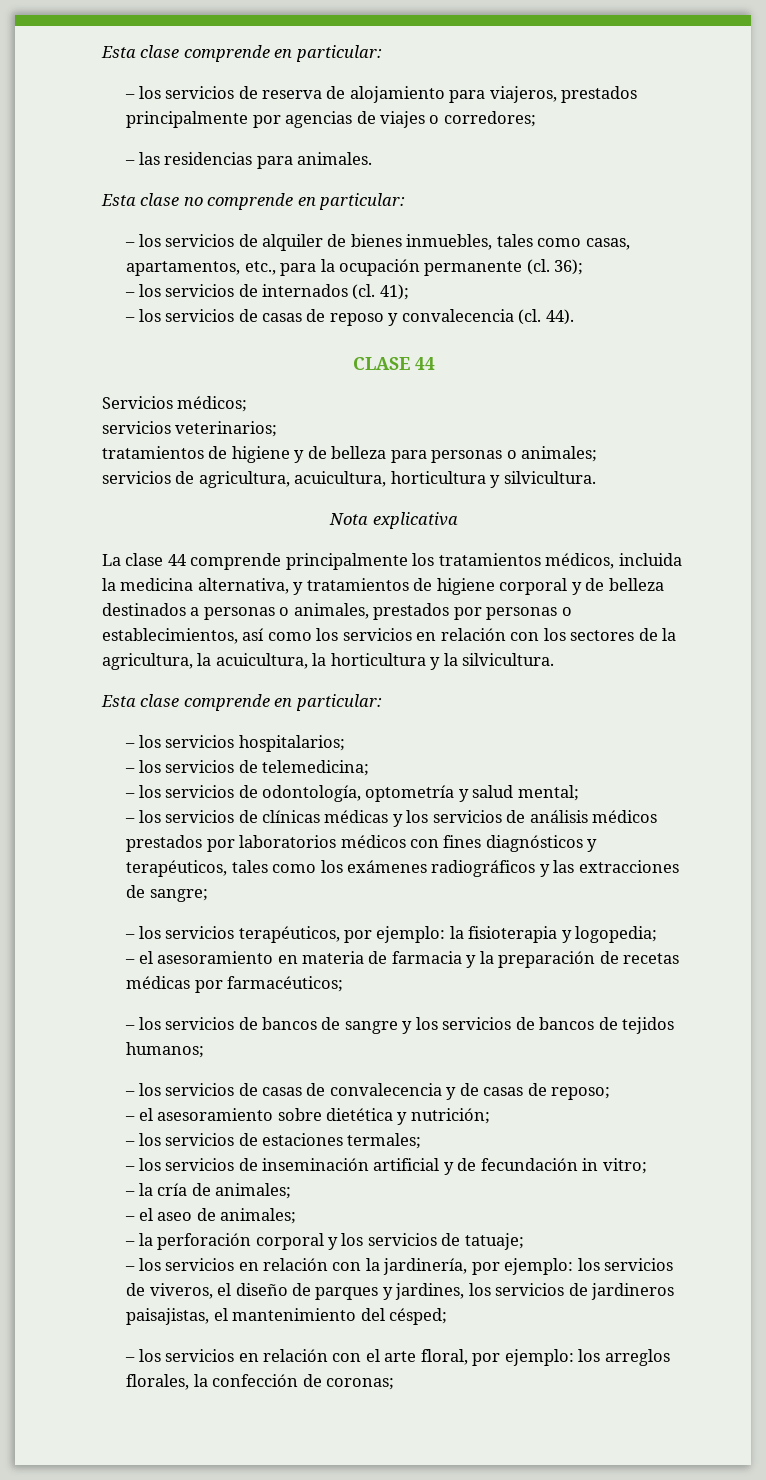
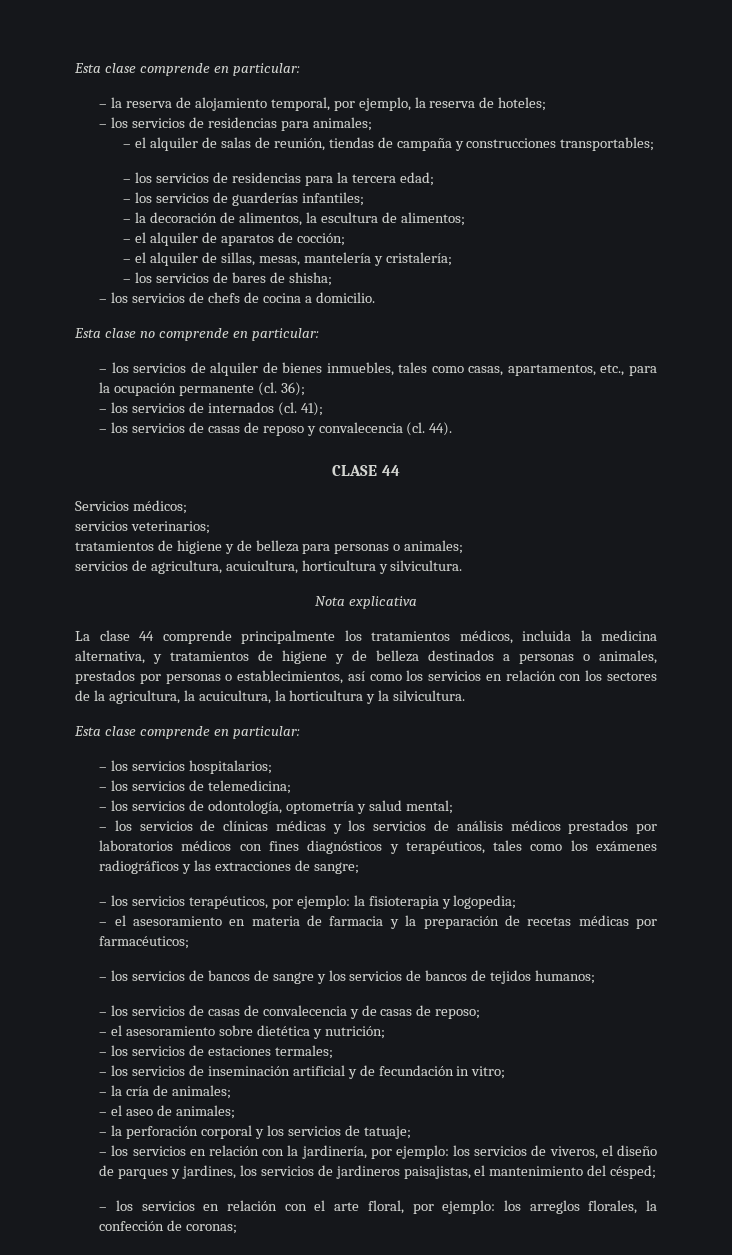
[101,45,382,62] [125,86,638,103] [126,111,536,128] [125,152,373,169] Esta clase comprende en particular: // – los servicios de reserva de alojamiento para viajeros, prestados principalmente por agencias de viajes o corredores; // – las residencias para animales. -> [74,63,300,76] [99,97,547,111] [99,117,372,131] [123,137,655,151] [123,172,434,186] [123,192,364,206] [123,212,465,226] [123,232,345,246] [123,252,452,266] [123,272,332,286] [99,292,375,303] Esta clase comprende en particular: // – la reserva de alojamiento temporal, por ejemplo, la reserva de hoteles; // – los servicios de residencias para animales; // – el alquiler de salas de reunión, tiendas de campaña y construcciones transportables; // – los servicios de residencias para la tercera edad; // – los servicios de guarderías infantiles; // – la decoración de alimentos, la escultura de alimentos; // – el alquiler de aparatos de cocción; // – el alquiler de sillas, mesas, mantelería y cristalería; // – los servicios de bares de shisha; // – los servicios de chefs de cocina a domicilio.
[499,578,568,595] corporal -> (327, 657) none

